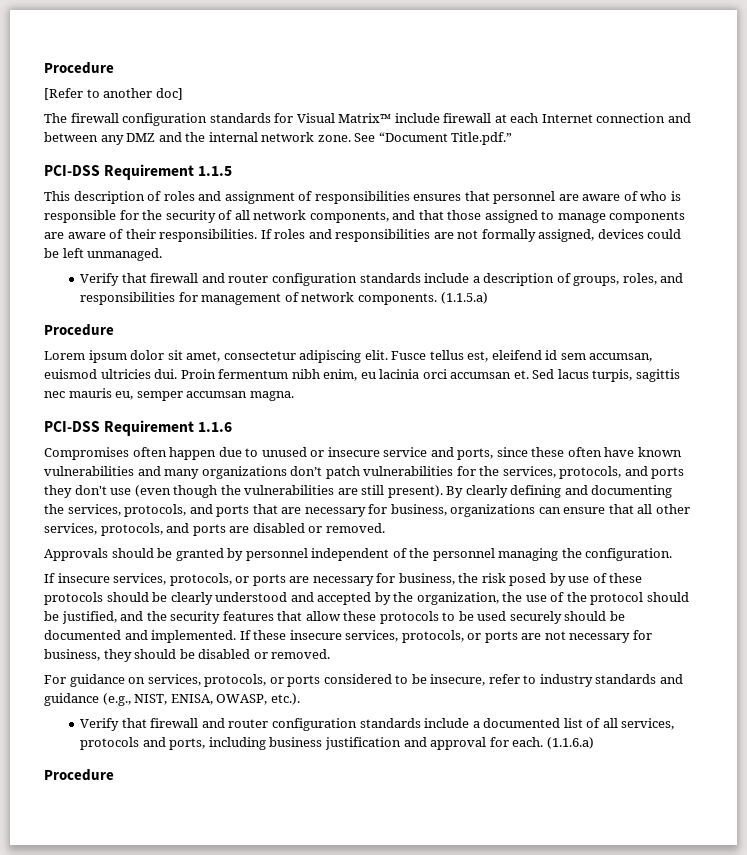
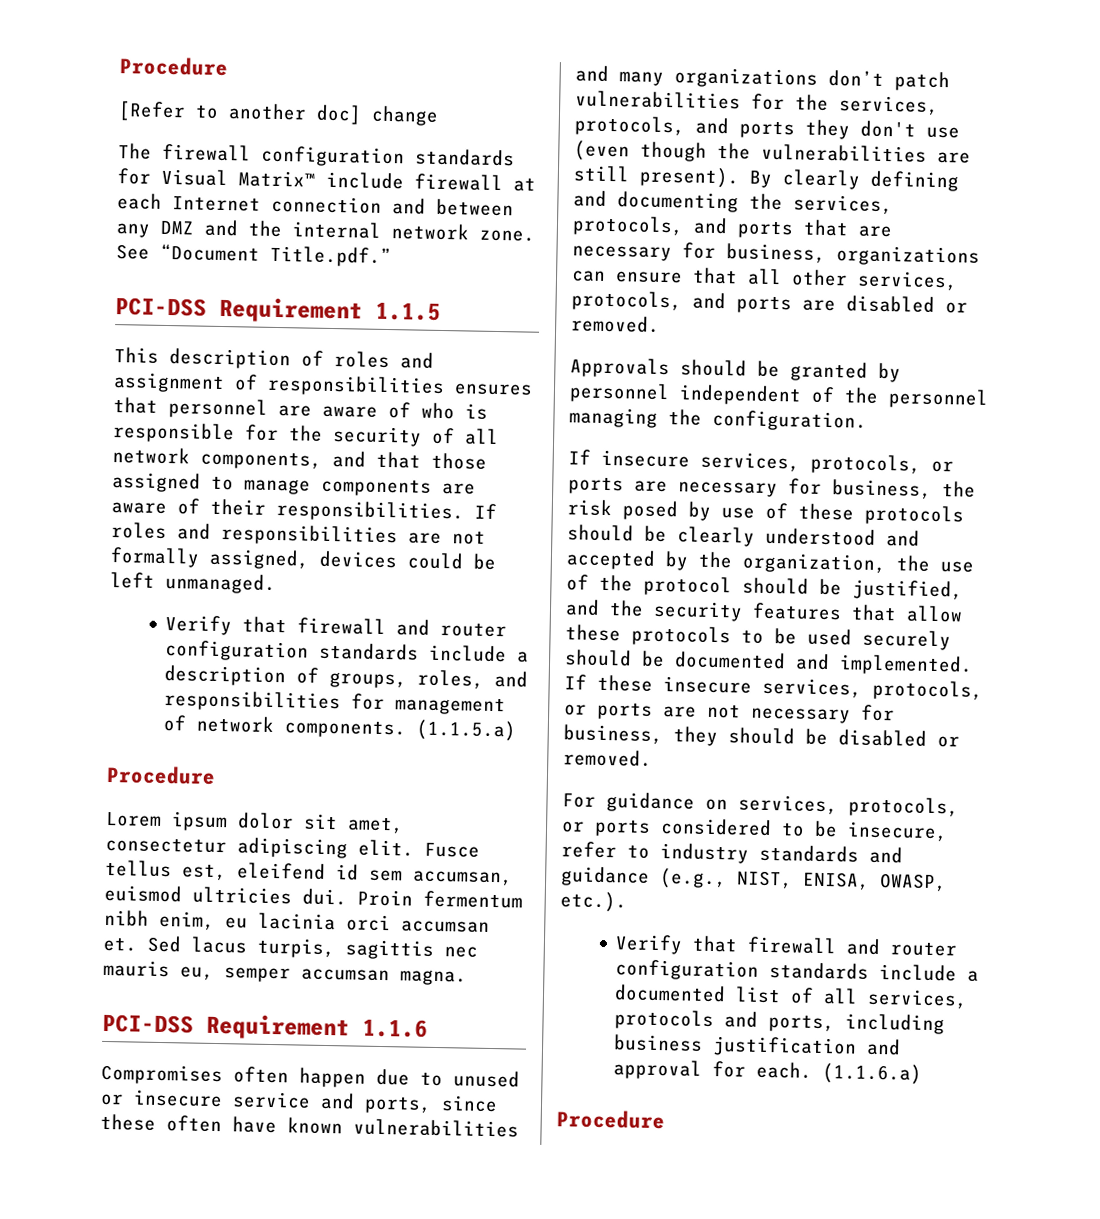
(183, 94) none -> [371,105,439,126] change

